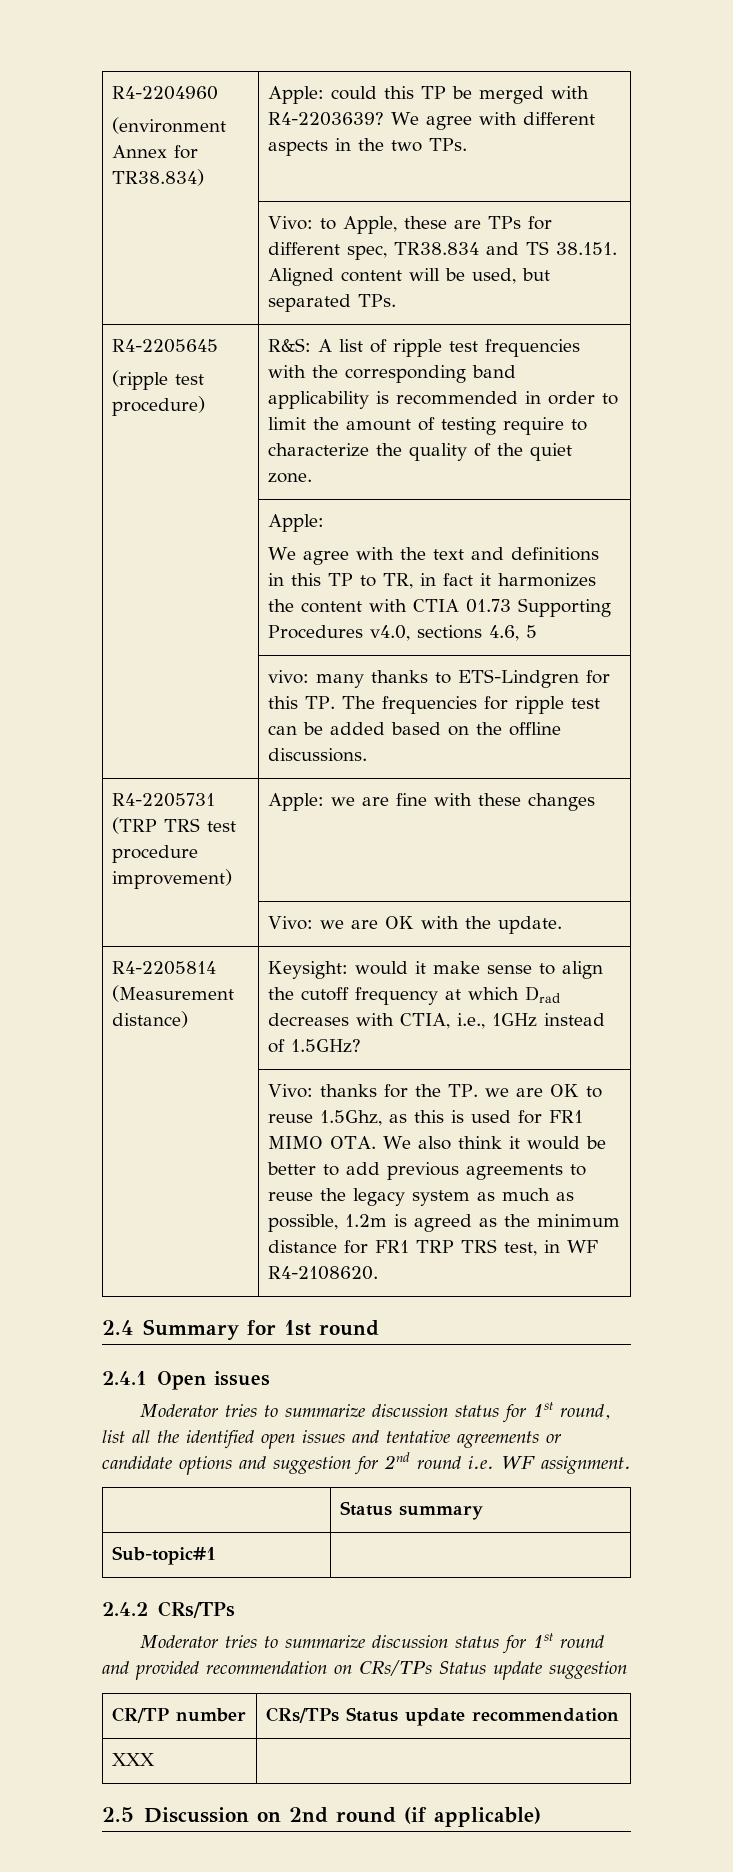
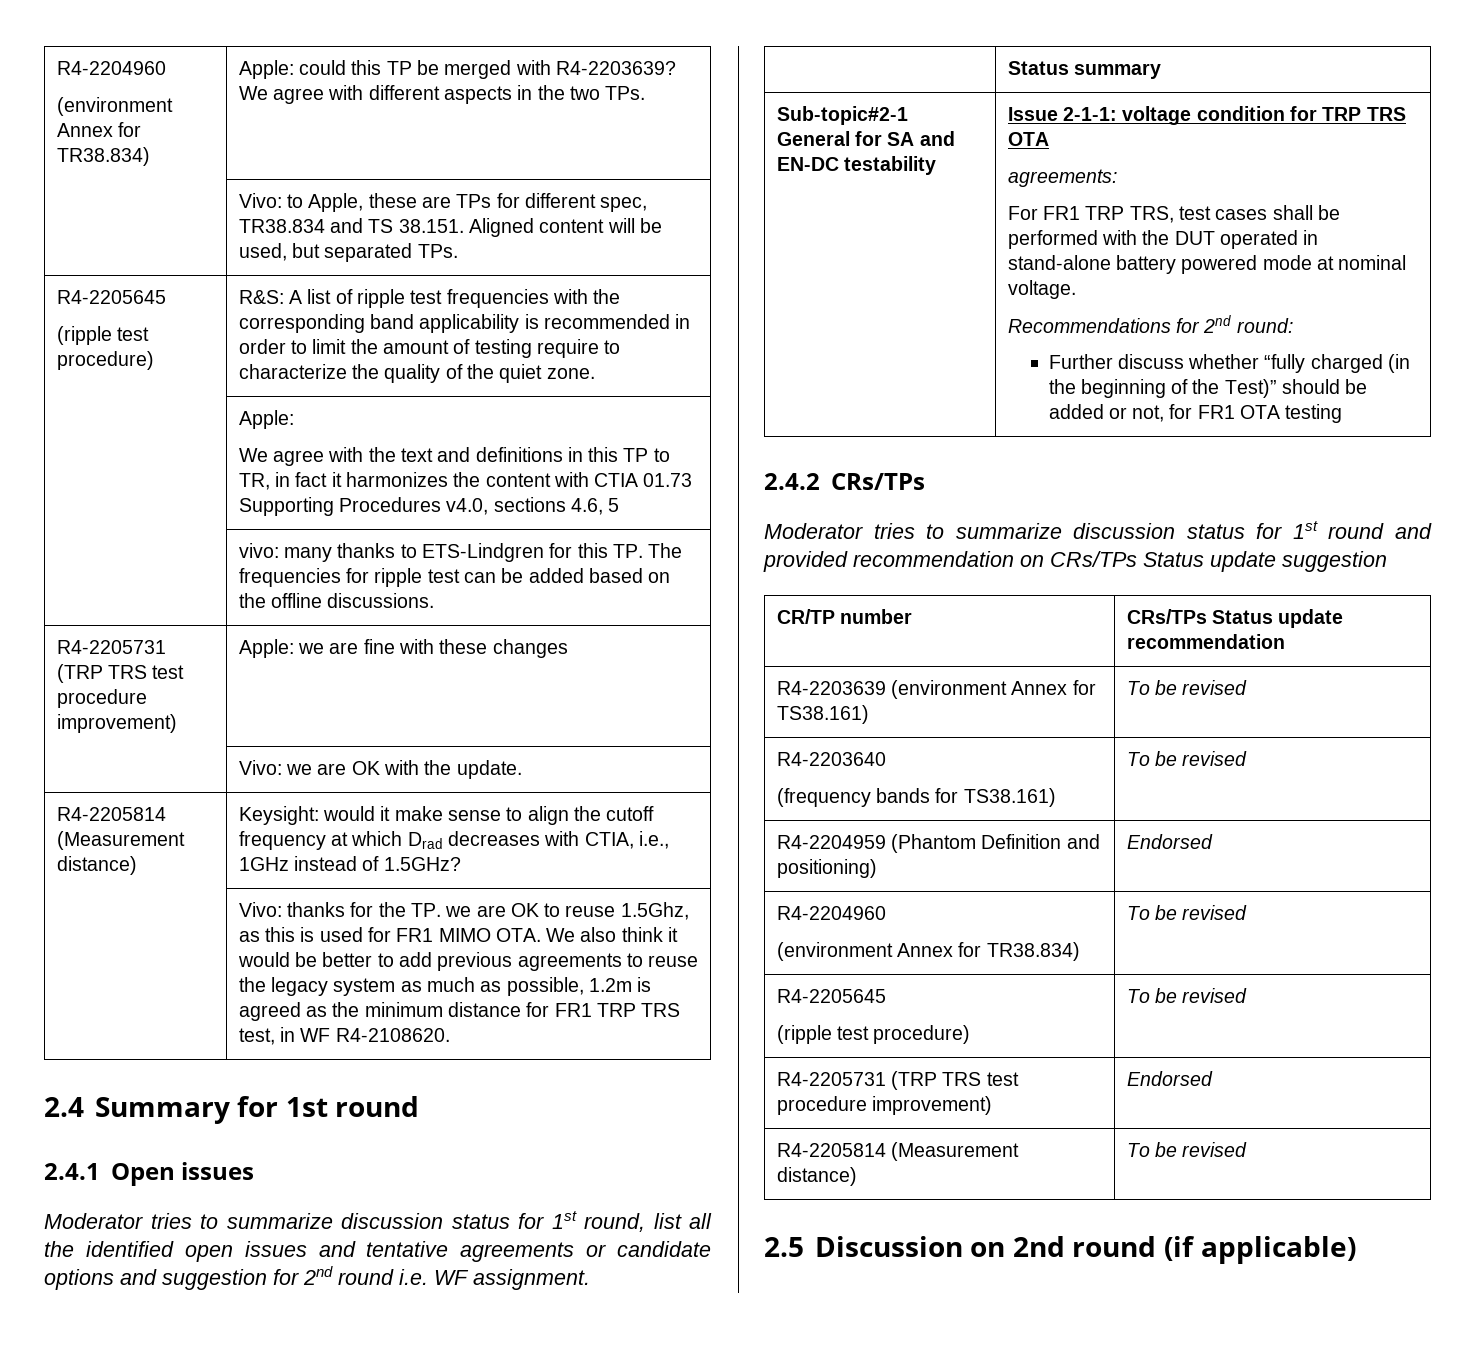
[112,1546,217,1565] Sub-topic#1 | -> [776,106,908,125] [776,131,955,146] [776,156,937,175] [1007,106,1406,125] [1007,132,1049,146] [1007,169,1117,187] [1007,205,1340,223] [1007,230,1319,249] [1007,255,1407,274] [1007,280,1076,299] [1007,315,1293,333] [1048,354,1410,373] [1048,379,1368,398] [1048,404,1343,423] Sub-topic#2-1 General for SA and EN-DC testability | Issue 2-1-1: voltage condition for TRP TRS OTA // agreements: // For FR1 TRP TRS, test cases shall be performed with the DUT operated in stand-alone battery powered mode at nominal voltage. // Recommendations for 2nd round: // Further discuss whether “fully charged (in the beginning of the Test)” should be added or not, for FR1 OTA testing
[112,1753,156,1766] XXX | -> [776,680,1096,699] [776,705,869,724] [1126,680,1248,695] [776,752,886,766] [776,788,1056,807] [1126,751,1248,766] [776,834,1100,853] [776,859,877,878] [1126,834,1213,849] [776,906,886,920] [776,942,1080,961] [1126,905,1248,920] [776,989,886,1003] [776,1025,971,1044] [1126,988,1248,1003] [776,1071,1019,1090] [776,1096,993,1115] [1126,1071,1213,1086] [776,1142,1020,1161] [776,1167,857,1186] [1126,1142,1248,1157] R4-2203639 (environment Annex for TS38.161) | To be revised // R4-2203640 // (frequency bands for TS38.161) | To be revised // R4-2204959 (Phantom Definition and positioning) | Endorsed // R4-2204960 // (environment Annex for TR38.834) | To be revised // R4-2205645 // (ripple test procedure) | To be revised // R4-2205731 (TRP TRS test procedure improvement) | Endorsed // R4-2205814 (Measurement distance) | To be revised

